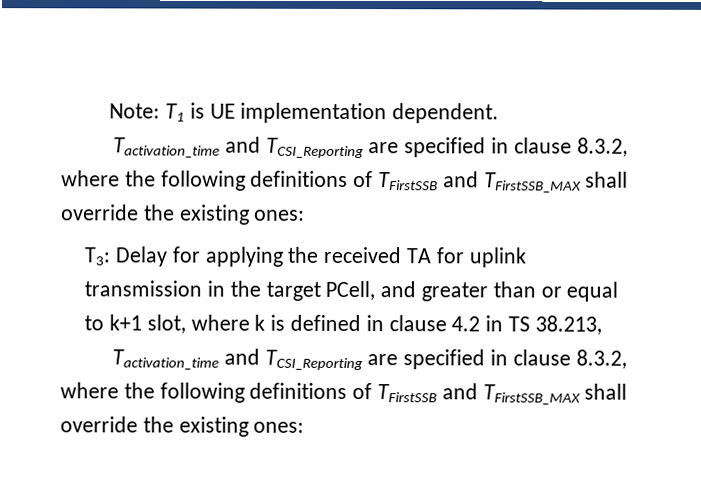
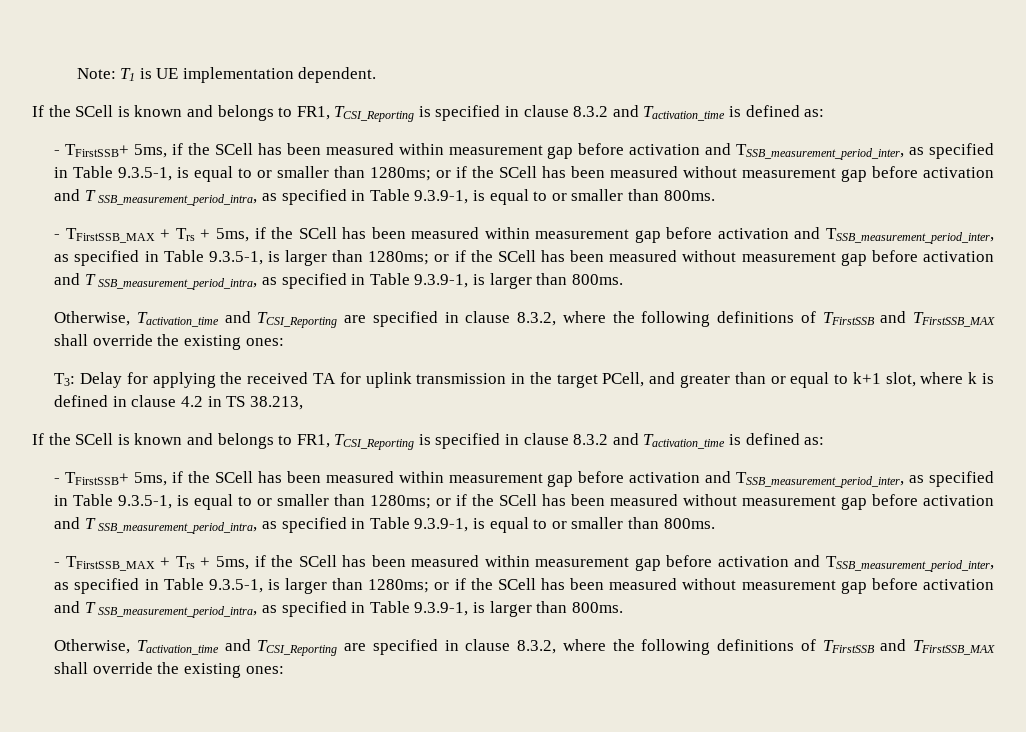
(500, 113) none -> [32,105,825,122] [54,143,994,160] [54,166,994,182] [54,189,715,206] [54,227,995,244] [54,250,995,266] [54,273,623,290] [54,311,131,326] If the SCell is known and belongs to FR1, TCSI_Reporting is specified in clause 8.3.2 and Tactivation_time is defined as: // - TFirstSSB+ 5ms, if the SCell has been measured within measurement gap before activation and TSSB_measurement_period_inter, as specified in Table 9.3.5-1, is equal to or smaller than 1280ms; or if the SCell has been measured without measurement gap before activation and T SSB_measurement_period_intra, as specified in Table 9.3.9-1, is equal to or smaller than 800ms. // - TFirstSSB_MAX + Trs + 5ms, if the SCell has been measured within measurement gap before activation and TSSB_measurement_period_inter, as specified in Table 9.3.5-1, is larger than 1280ms; or if the SCell has been measured without measurement gap before activation and T SSB_measurement_period_intra, as specified in Table 9.3.9-1, is larger than 800ms. // Otherwise,
(602, 325) none -> [32,433,825,450] [54,471,994,488] [54,494,994,510] [54,517,715,534] [54,555,995,572] [54,578,995,594] [54,601,623,618] [54,639,131,654] If the SCell is known and belongs to FR1, TCSI_Reporting is specified in clause 8.3.2 and Tactivation_time is defined as: // - TFirstSSB+ 5ms, if the SCell has been measured within measurement gap before activation and TSSB_measurement_period_inter, as specified in Table 9.3.5-1, is equal to or smaller than 1280ms; or if the SCell has been measured without measurement gap before activation and T SSB_measurement_period_intra, as specified in Table 9.3.9-1, is equal to or smaller than 800ms. // - TFirstSSB_MAX + Trs + 5ms, if the SCell has been measured within measurement gap before activation and TSSB_measurement_period_inter, as specified in Table 9.3.5-1, is larger than 1280ms; or if the SCell has been measured without measurement gap before activation and T SSB_measurement_period_intra, as specified in Table 9.3.9-1, is larger than 800ms. // Otherwise,

